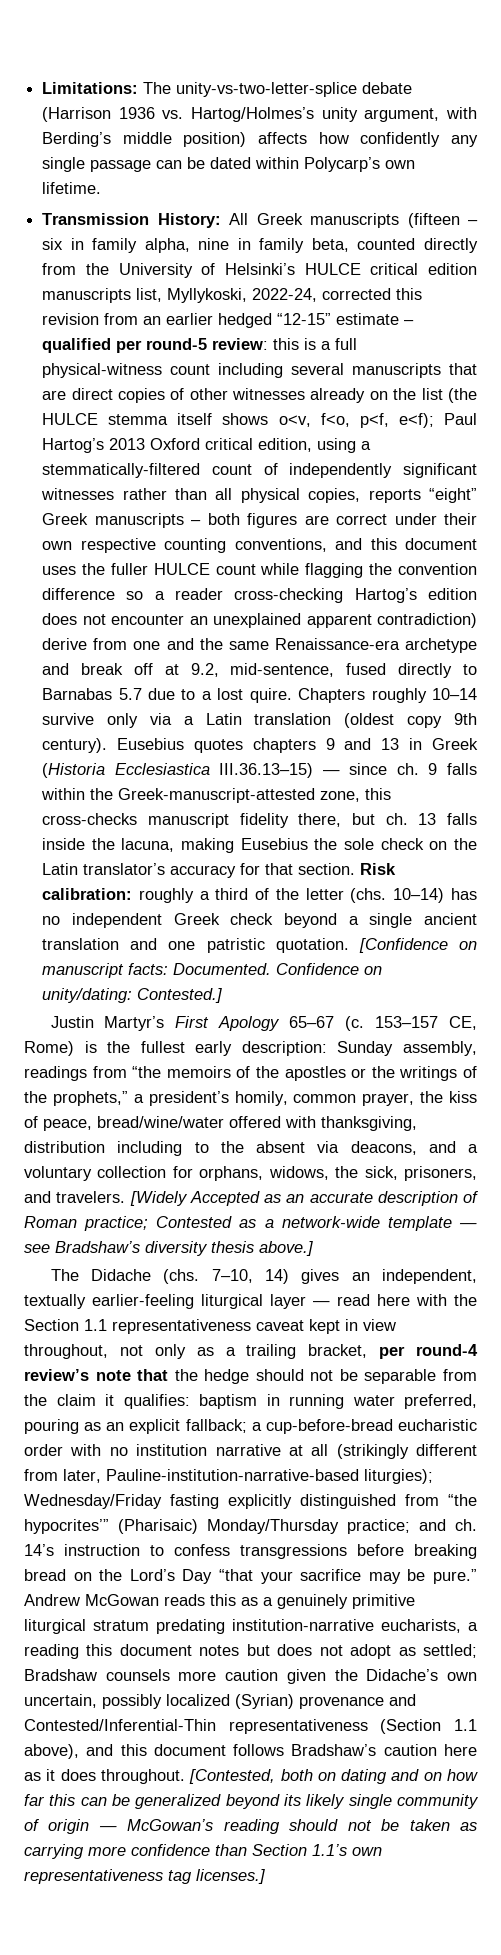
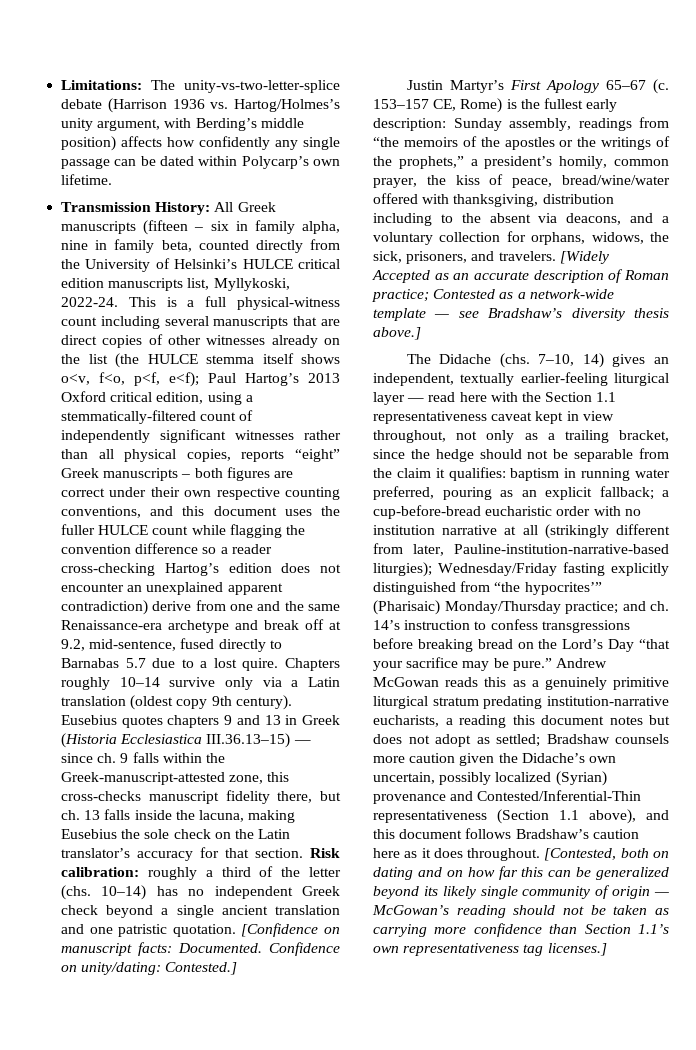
[252,288,423,302] [42,313,415,328] [42,338,300,353] 2022-24, corrected this revision from an earlier hedged “12-15” estimate – qualified per round-5 review: this -> [61,297,156,307] 2022-24. This
[379,1344,478,1359] [24,1369,169,1381] per round-4 review’s note that -> [373,449,405,459] since

